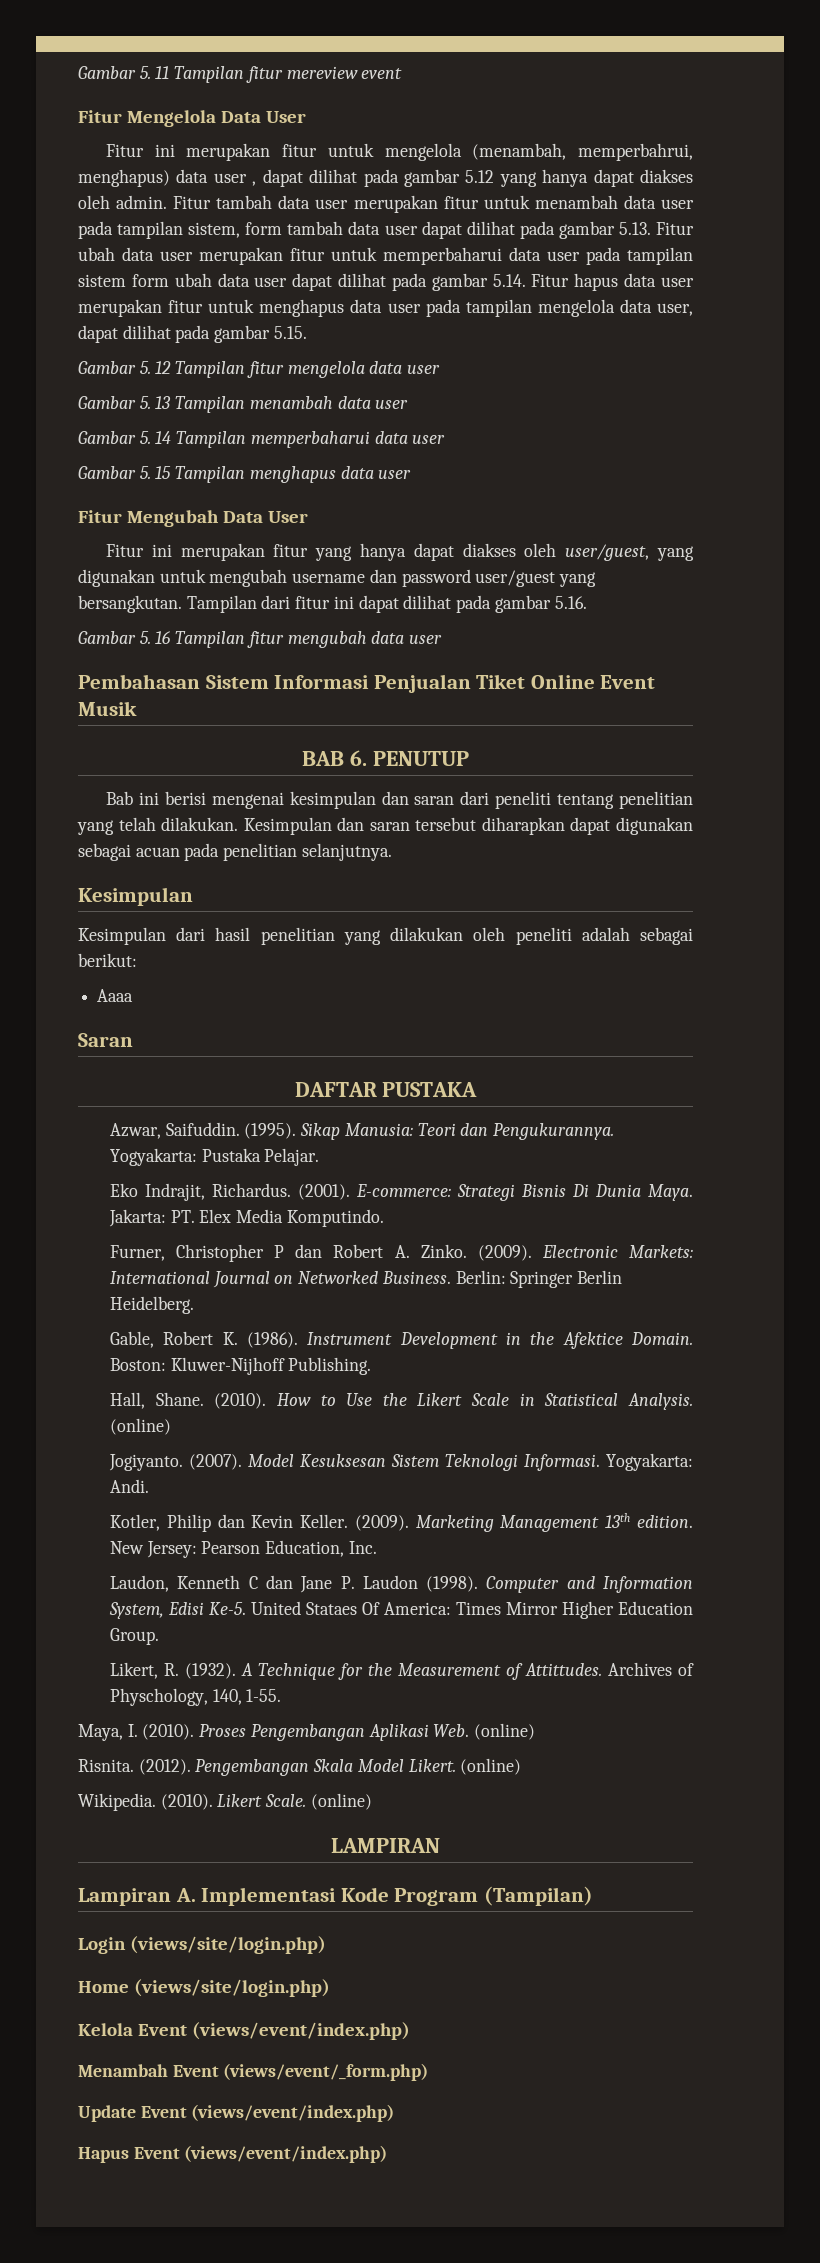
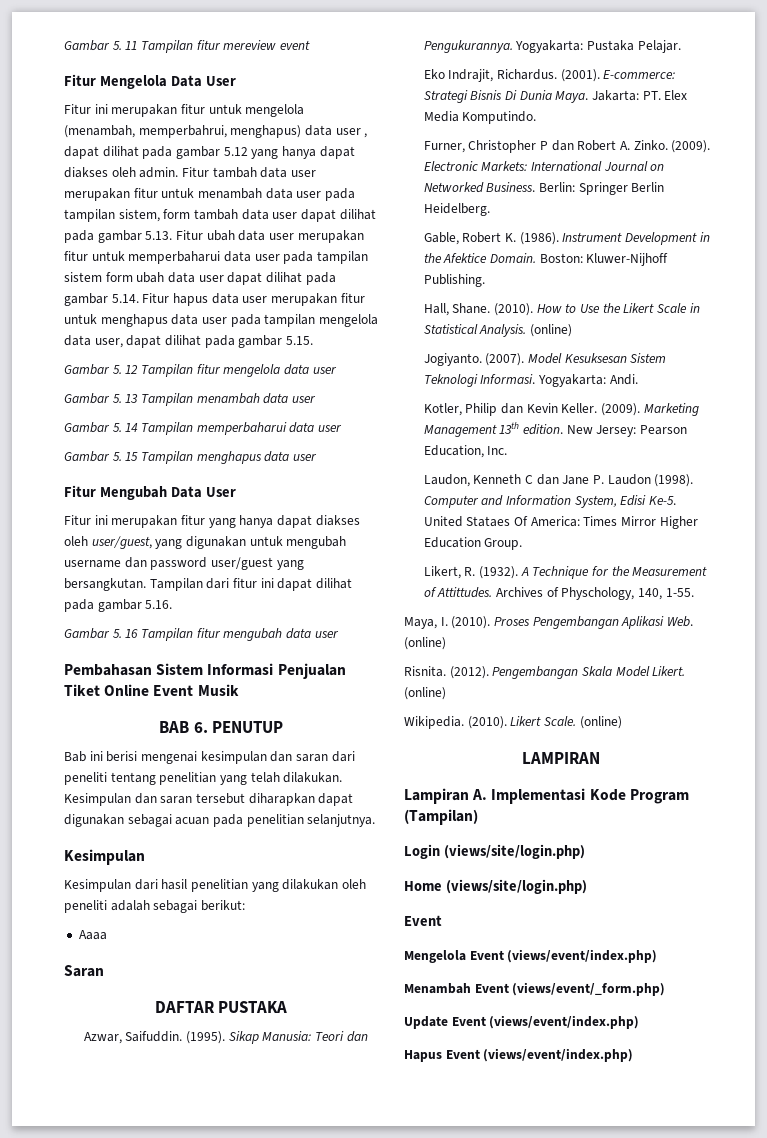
[78,2023,133,2036] Kelola -> [404,915,442,926] [404,950,466,963] Event // Mengelola

